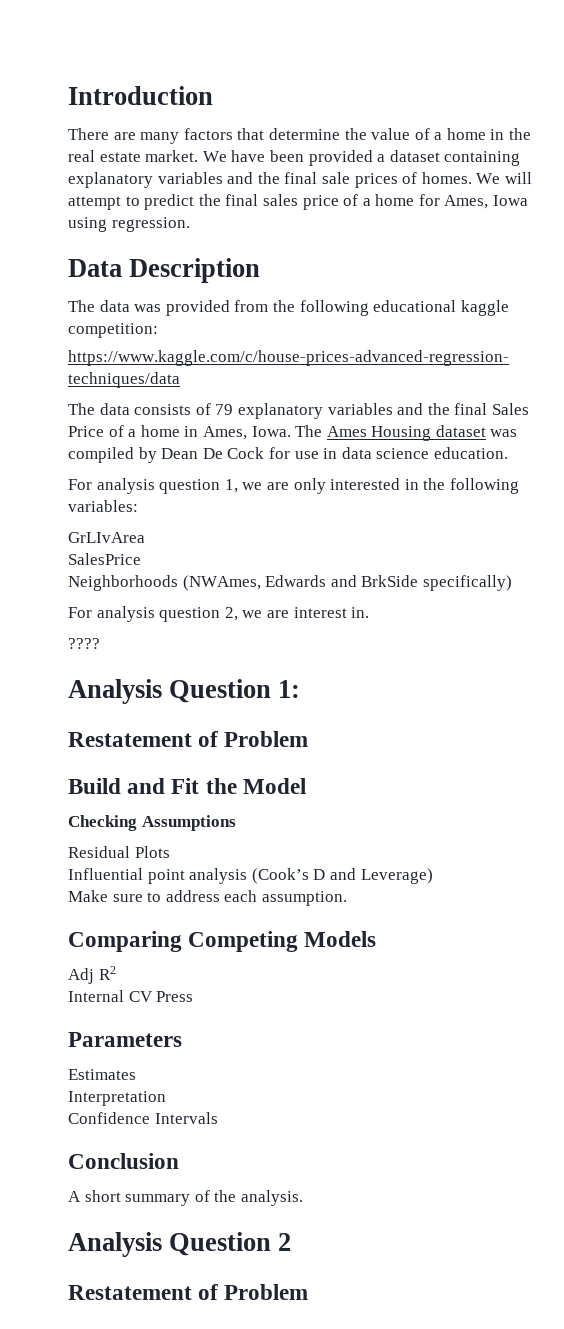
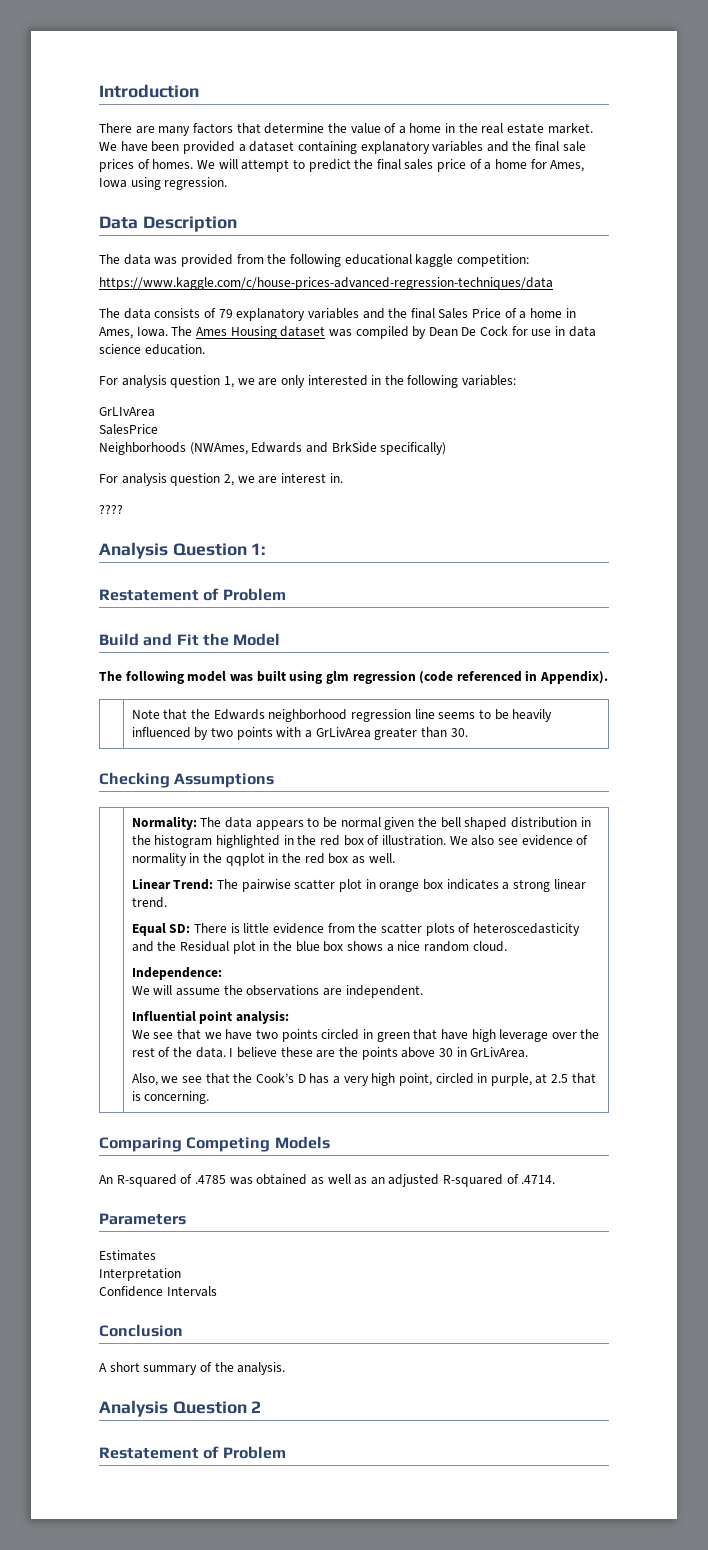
[68,815,236,831] [68,846,170,858] [68,868,433,884] [68,890,347,906] [68,931,377,952] [68,966,116,984] [68,990,194,1002] Checking Assumptions // Residual Plots // Influential point analysis (Cook’s D and Leverage) // Make sure to address each assumption. // Comparing Competing Models // Adj R2 // Internal CV Press -> [99,670,609,684] [131,709,553,722] [131,727,468,740] [99,772,275,788] [131,816,591,830] [131,835,589,848] [131,853,395,866] [131,878,586,892] [131,897,167,908] [131,923,580,936] [131,941,507,954] [131,967,222,980] [131,985,423,998] [131,1010,290,1024] [131,1029,600,1042] [131,1047,529,1060] [131,1073,596,1086] [131,1091,210,1104] [99,1136,330,1152] [99,1174,556,1187] The following model was built using glm regression (code referenced in Appendix). // | Note that the Edwards neighborhood regression line seems to be heavily influenced by two points with a GrLivArea greater than 30. // Checking Assumptions // | Normality: The data appears to be normal given the bell shaped distribution in the histogram highlighted in the red box of illustration. We also see evidence of normality in the qqplot in the red box as well. // Linear Trend: The pairwise scatter plot in orange box indicates a strong linear trend. // Equal SD: There is little evidence from the scatter plots of heteroscedasticity and the Residual plot in the blue box shows a nice random cloud. // Independence: // We will assume the observations are independent. // Influential point analysis: // We see that we have two points circled in green that have high leverage over the rest of the data. I believe these are the points above 30 in GrLivArea. // Also, we see that the Cook’s D has a very high point, circled in purple, at 2.5 that is concerning. // Comparing Competing Models // An R-squared of .4785 was obtained as well as an adjusted R-squared of .4714.

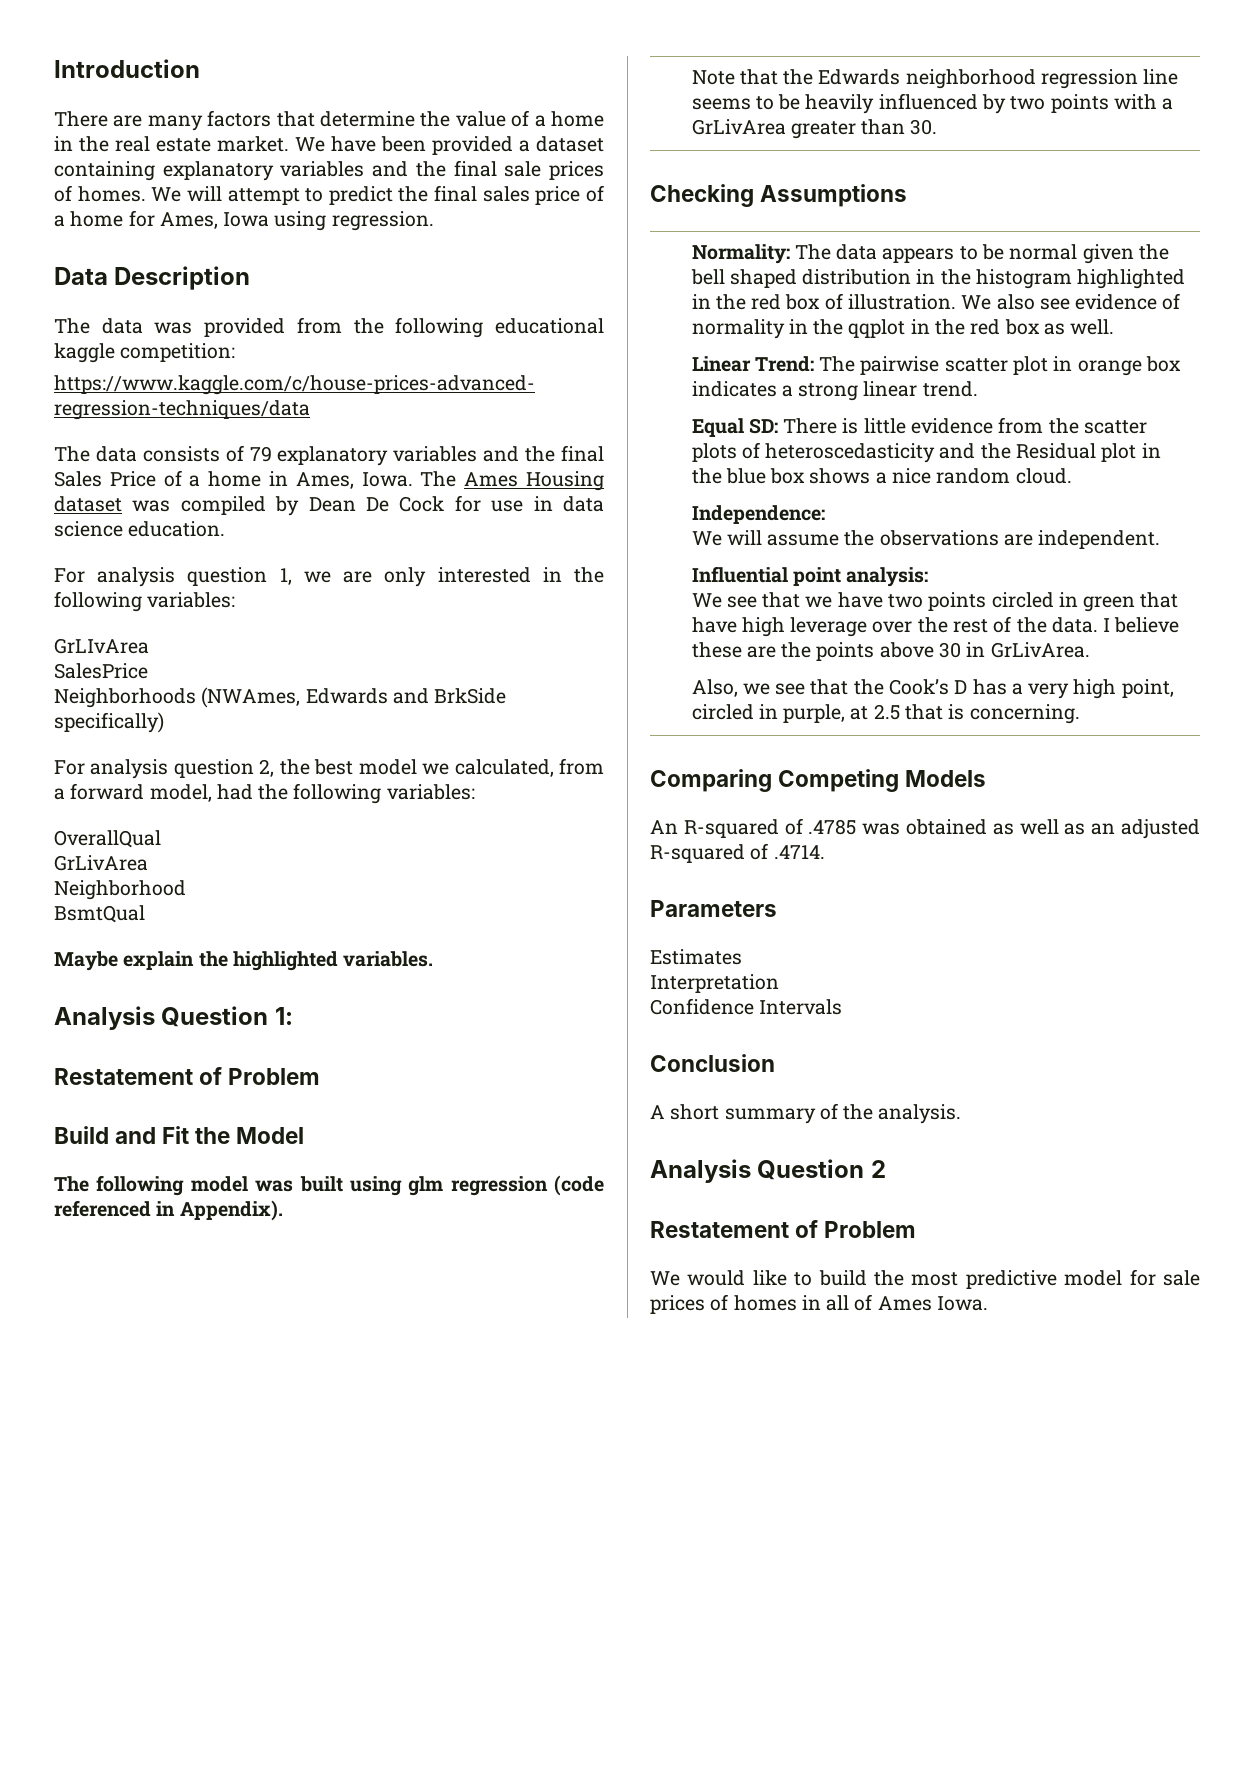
[237,473,343,484] [99,505,123,514] we are interest in. // ???? -> [279,758,604,777] [54,783,475,804] [54,830,161,848] [54,855,148,871] [54,880,186,900] [54,905,145,923] [54,951,434,971] the best model we calculated, from a forward model, had the following variables: // OverallQual // GrLivArea // Neighborhood // BsmtQual // Maybe explain the highlighted variables.
(286, 1452) none -> [650,1269,1200,1289] [650,1294,988,1314] // We would like to build the most predictive model for sale prices of homes in all of Ames Iowa.

